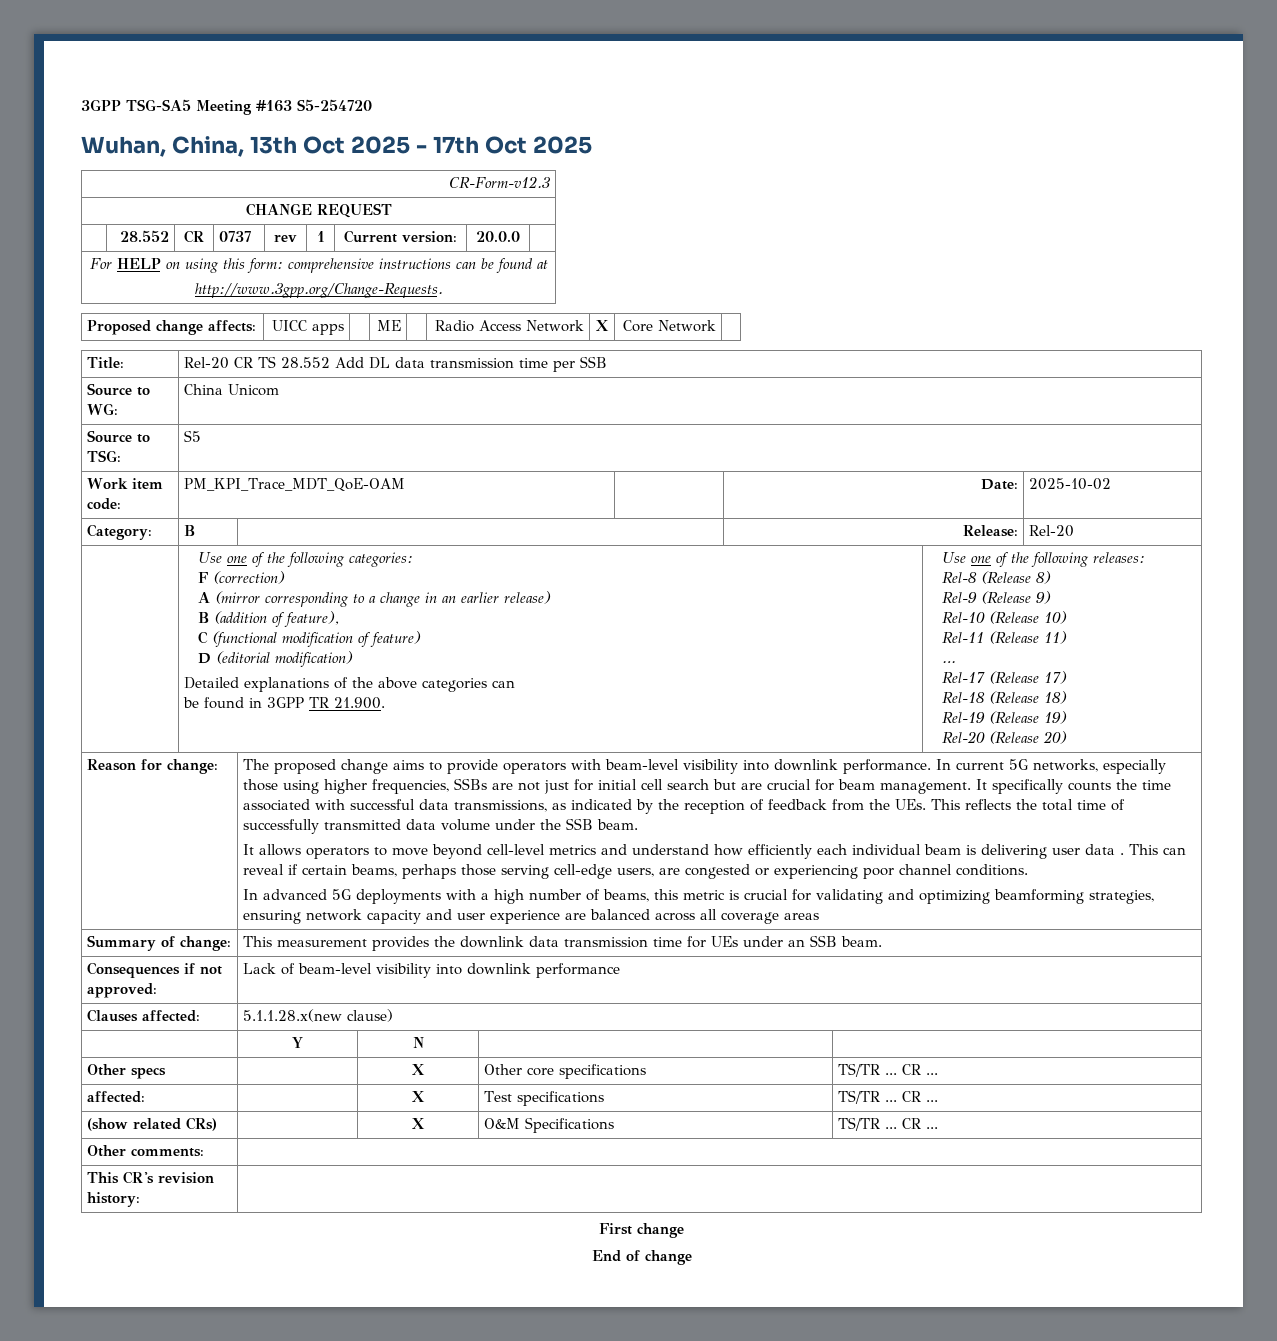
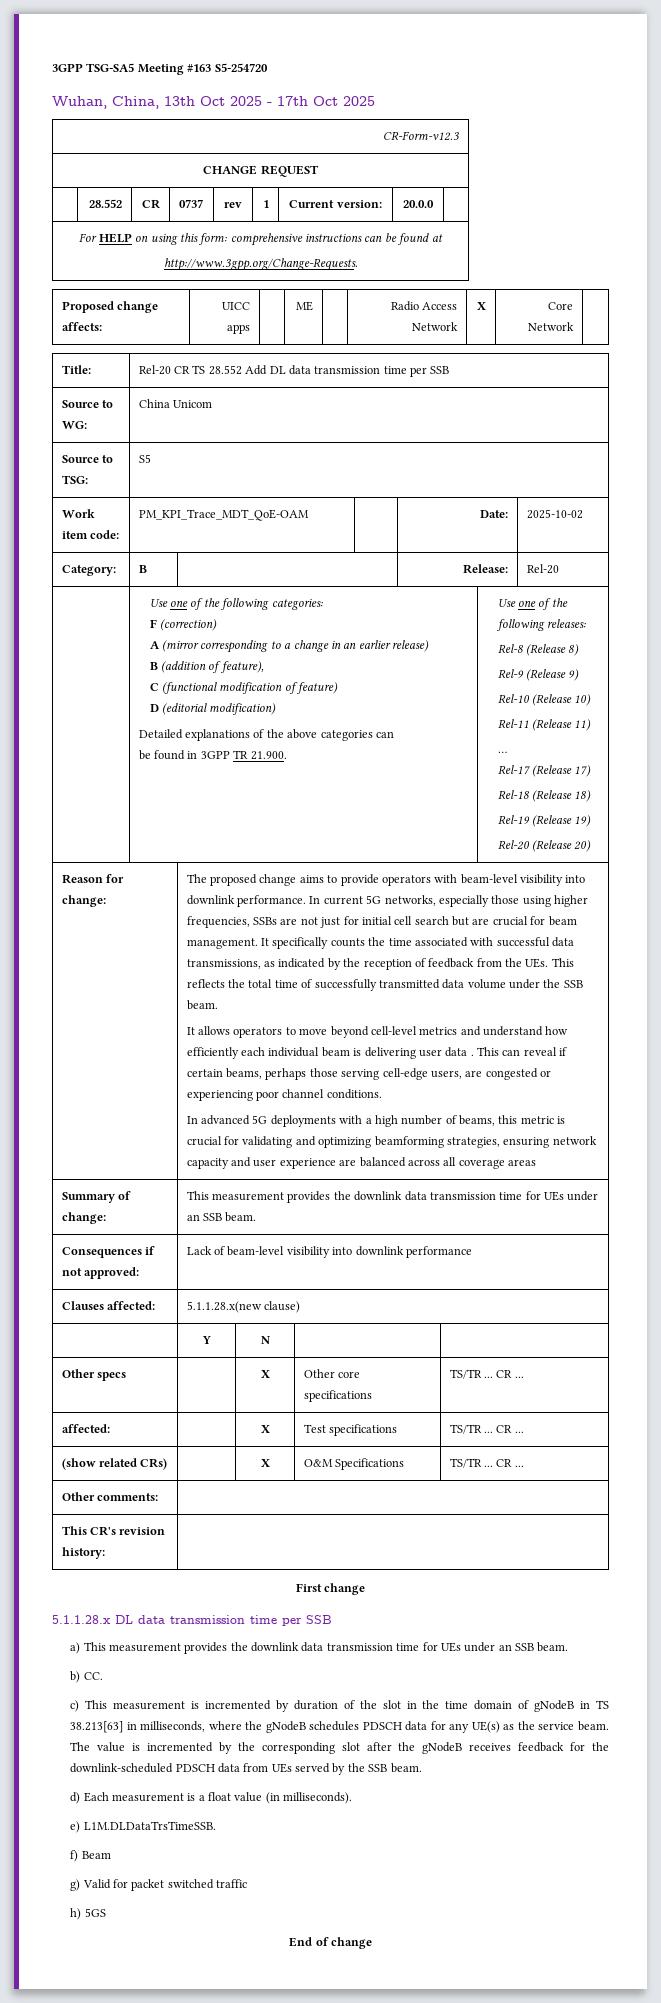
(684, 1230) none -> [52,1615,332,1626] [70,1642,569,1654] [70,1671,103,1683] [70,1700,610,1712] [70,1721,609,1733] [70,1742,610,1754] [70,1763,422,1775] [70,1792,353,1804] [70,1821,216,1833] [70,1850,111,1862] [70,1879,248,1891] [70,1908,106,1920] // 5.1.1.28.x DL data transmission time per SSB // a) This measurement provides the downlink data transmission time for UEs under an SSB beam. // b) CC. // c) This measurement is incremented by duration of the slot in the time domain of gNodeB in TS 38.213[63] in milliseconds, where the gNodeB schedules PDSCH data for any UE(s) as the service beam. The value is incremented by the corresponding slot after the gNodeB receives feedback for the downlink-scheduled PDSCH data from UEs served by the SSB beam. // d) Each measurement is a float value (in milliseconds). // e) L1M.DLDataTrsTimeSSB. // f) Beam // g) Valid for packet switched traffic // h) 5GS

